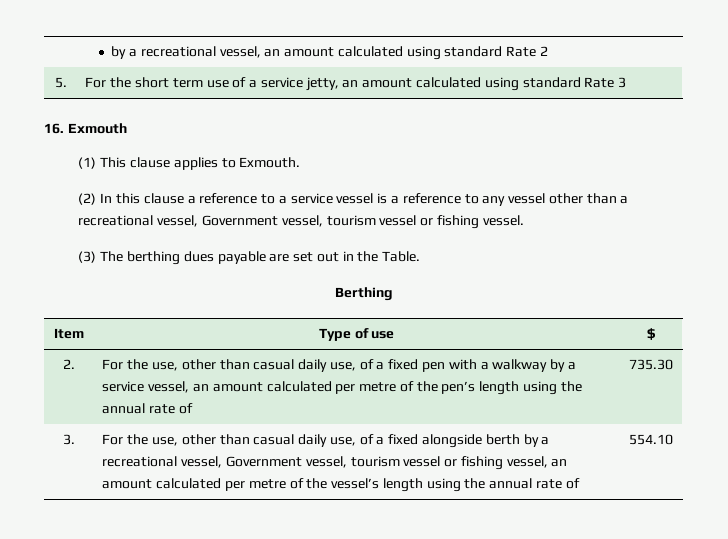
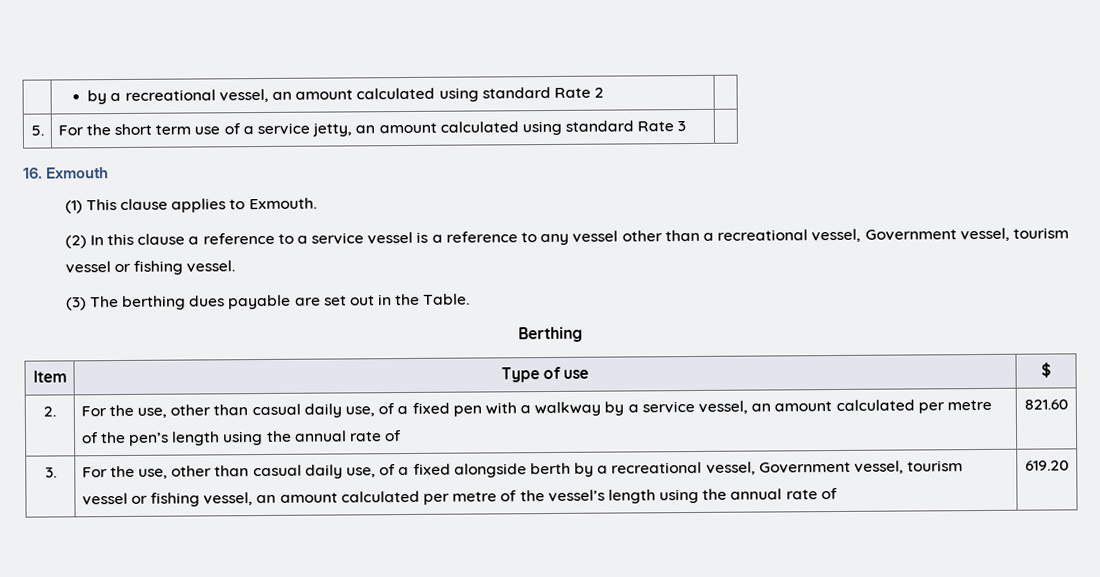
[629,359,673,370] 735.30 -> [1024,399,1068,410] 821.60
[629,434,673,445] 554.10 -> [1025,460,1069,471] 619.20

